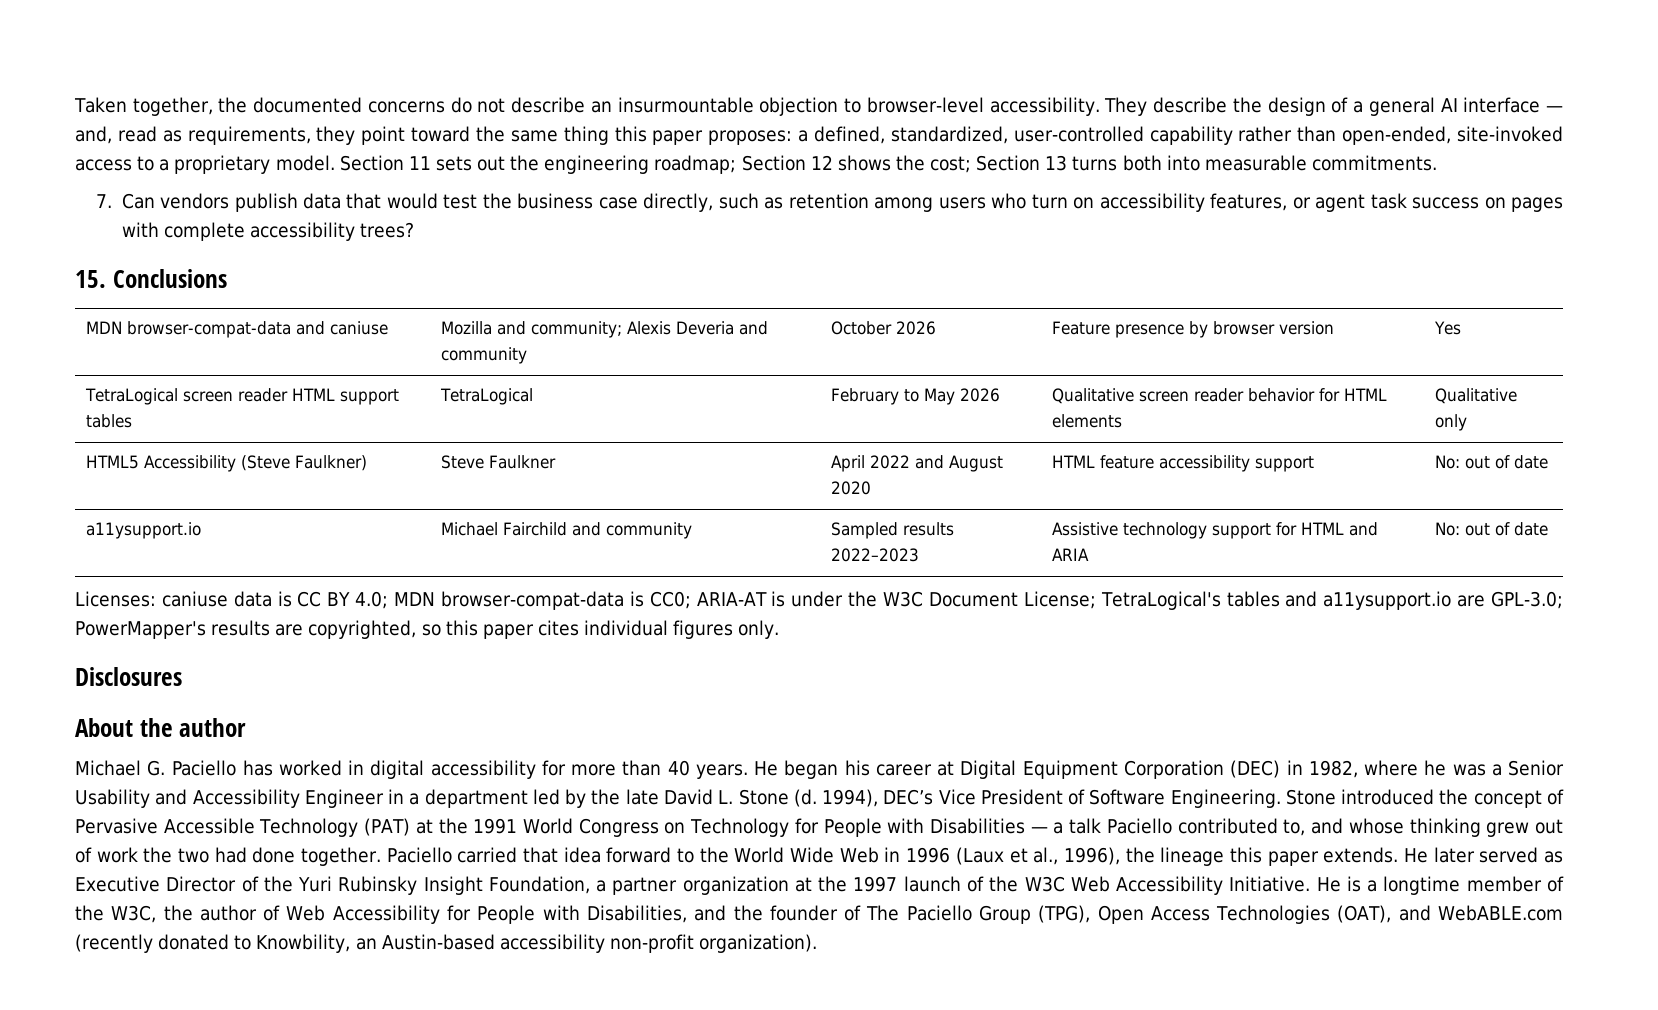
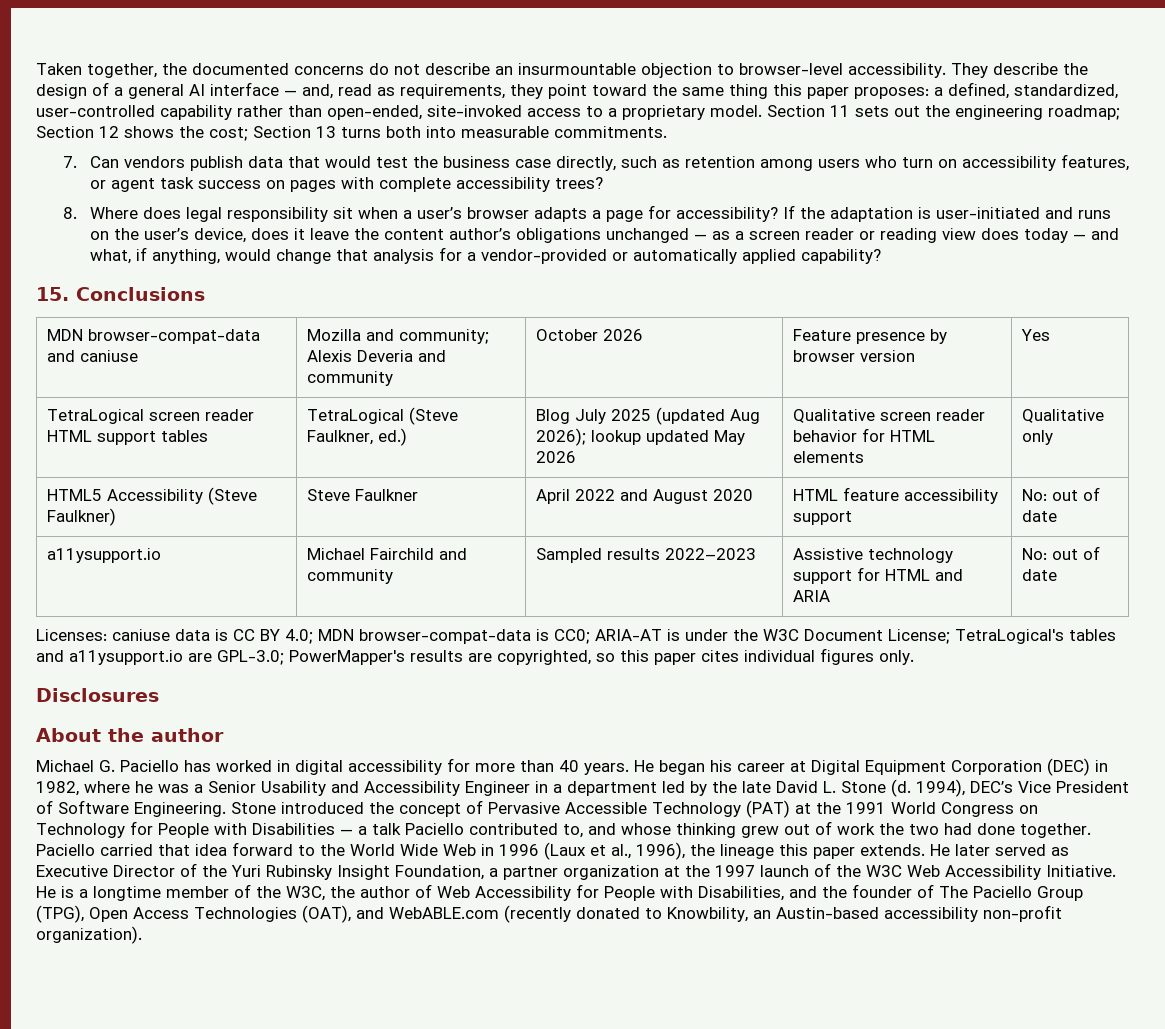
(414, 230) none -> [62,205,1111,222] [89,228,1119,243] [89,247,881,264] // 8. Where does legal responsibility sit when a user’s browser adapts a page for accessibility? If the adaptation is user-initiated and runs on the user’s device, does it leave the content author’s obligations unchanged — as a screen reader or reading view does today — and what, if anything, would change that analysis for a vendor-provided or automatically applied capability?
[831,388,920,405] | February to -> [408,407,458,425] [306,428,407,446] [535,407,760,425] [535,428,709,446] (Steve Faulkner, ed.) | Blog July 2025 (updated Aug 2026); lookup updated

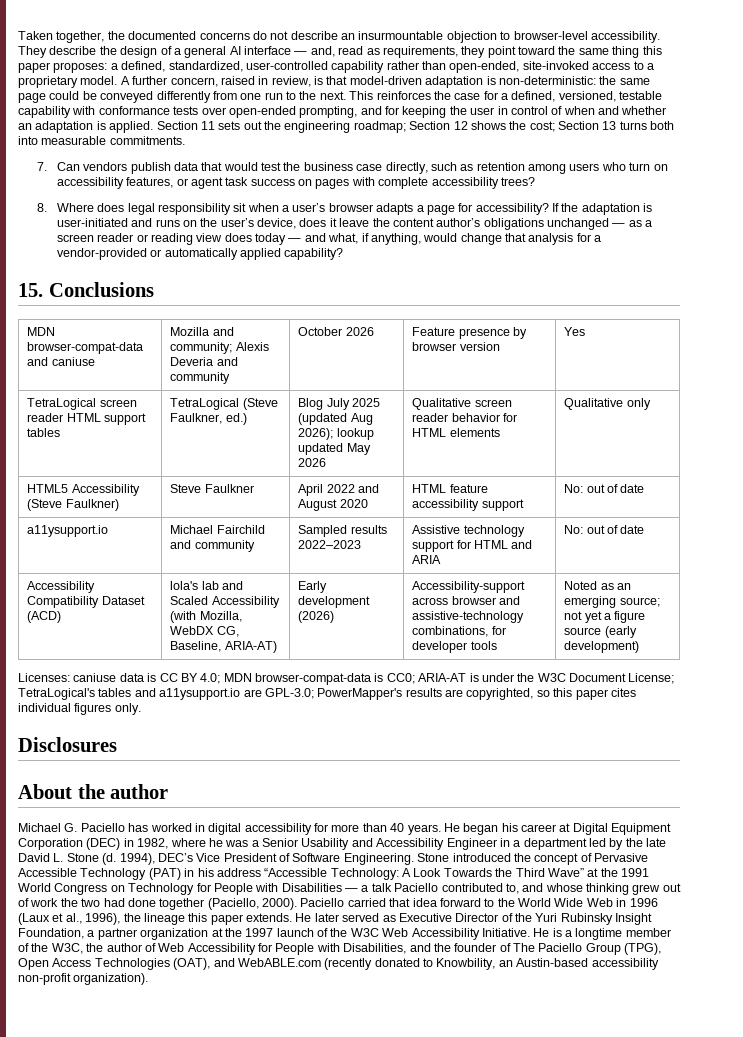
(762, 111) none -> [120,76,650,88] [18,91,663,103] [18,106,667,118] [18,121,154,133] A further concern, raised in review, is that model-driven adaptation is non-deterministic: the same page could be conveyed differently from one run to the next. This reinforces the case for a defined, versioned, testable capability with conformance tests over open-ended prompting, and for keeping the user in control of when and whether an adaptation is applied.
(1057, 575) none -> [27,581,96,593] [27,596,145,608] [27,611,62,623] [170,581,243,590] [170,596,280,608] [170,611,242,623] [170,626,239,637] [170,641,277,653] [298,581,328,593] [298,596,371,608] [298,611,335,623] [412,581,526,593] [412,596,520,605] [412,611,525,623] [412,626,506,637] [412,641,497,653] [564,581,631,590] [564,596,660,608] [564,611,646,623] [564,626,637,638] [564,641,640,653] // Accessibility Compatibility Dataset (ACD) | lola's lab and Scaled Accessibility (with Mozilla, WebDX CG, Baseline, ARIA-AT) | Early development (2026) | Accessibility-support across browser and assistive-technology combinations, for developer tools | Noted as an emerging source; not yet a figure source (early development)
(790, 809) none -> [184,868,584,880] in his address “Accessible Technology: A Look Towards the Third Wave”
[1020,823,1091,838] together. -> [159,898,297,910] together (Paciello, 2000).

